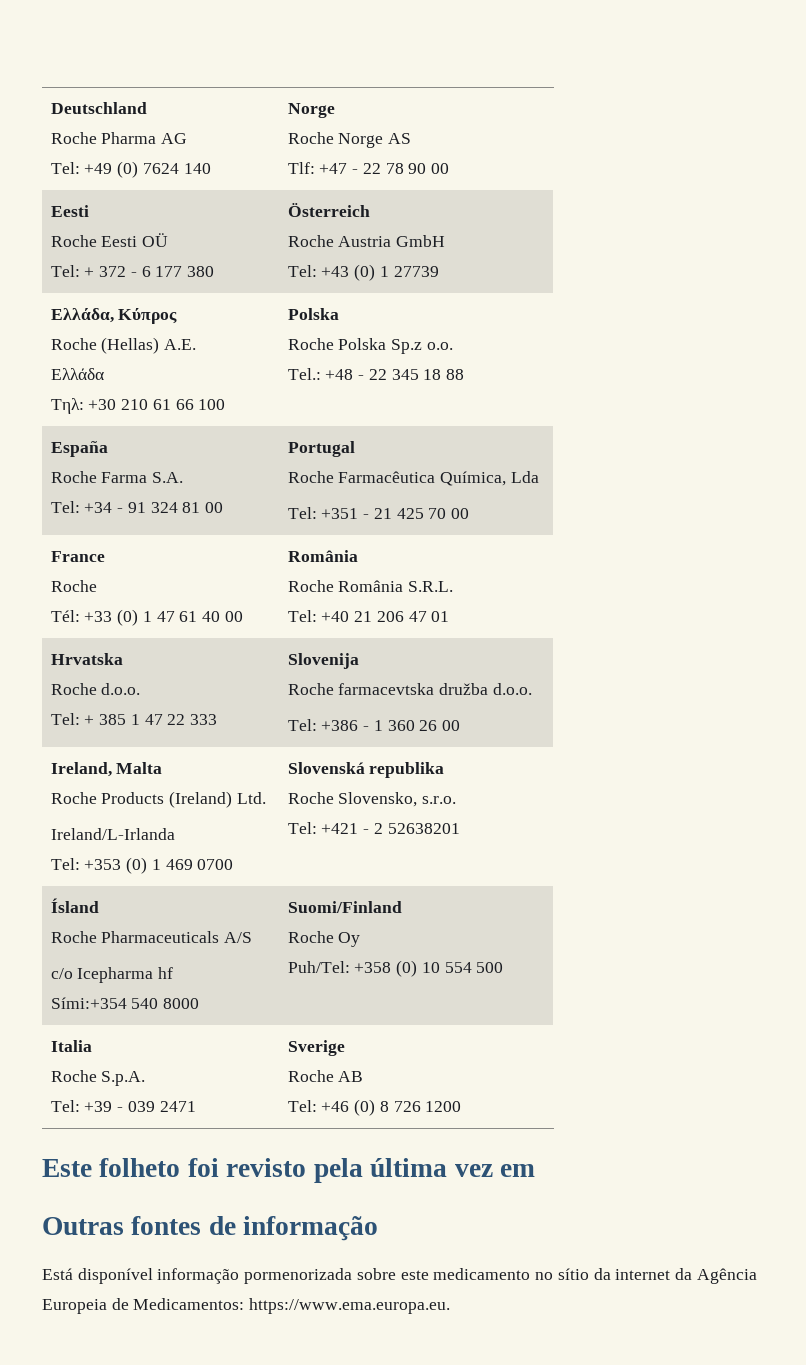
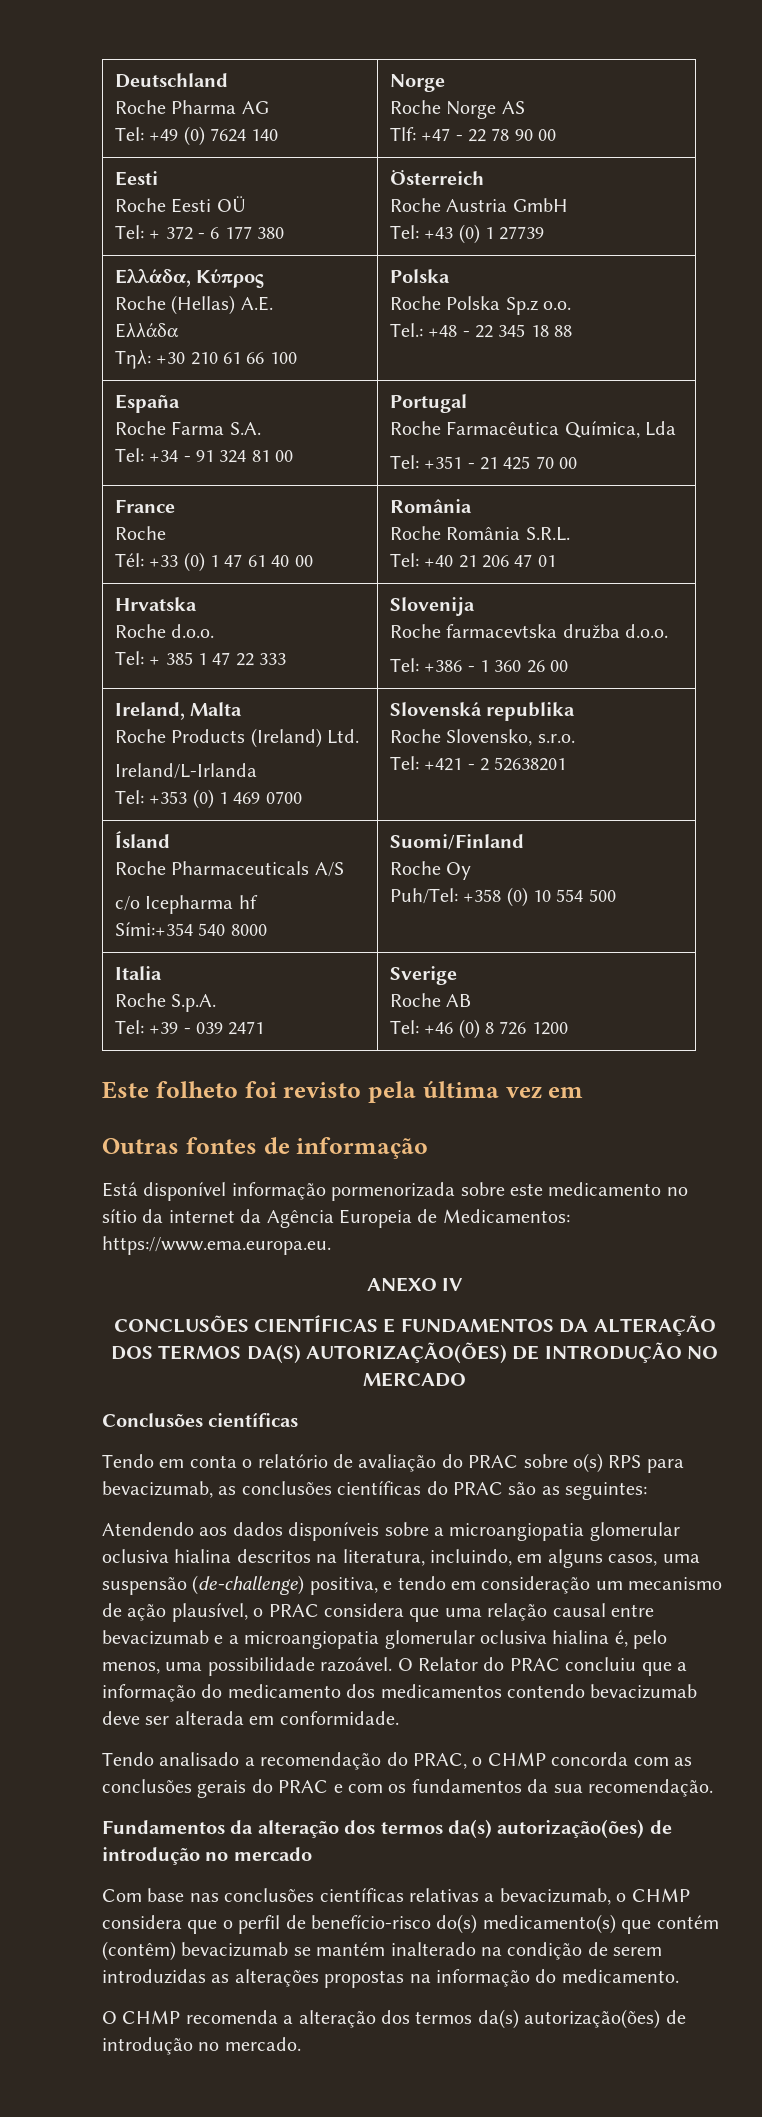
(451, 1306) none -> [366,1277,464,1292] [113,1315,716,1336] [110,1342,719,1364] [363,1372,466,1387] [102,1413,299,1427] [102,1453,684,1473] [102,1481,648,1500] [102,1522,680,1541] [102,1549,700,1568] [102,1575,723,1595] [102,1603,654,1622] [102,1630,668,1649] [102,1657,687,1676] [102,1684,698,1702] [102,1711,399,1725] [102,1752,692,1770] [102,1779,713,1798] [102,1819,672,1839] [102,1847,312,1865] [102,1888,690,1905] [102,1914,719,1934] [102,1941,663,1961] [102,1969,679,1988] [102,2009,686,2029] [102,2037,301,2055] // ANEXO IV // CONCLUSÕES CIENTÍFICAS E FUNDAMENTOS DA ALTERAÇÃO DOS TERMOS DA(S) AUTORIZAÇÃO(ÕES) DE INTRODUÇÃO NO MERCADO // Conclusões científicas // Tendo em conta o relatório de avaliação do PRAC sobre o(s) RPS para bevacizumab, as conclusões científicas do PRAC são as seguintes: // Atendendo aos dados disponíveis sobre a microangiopatia glomerular oclusiva hialina descritos na literatura, incluindo, em alguns casos, uma suspensão (de-challenge) positiva, e tendo em consideração um mecanismo de ação plausível, o PRAC considera que uma relação causal entre bevacizumab e a microangiopatia glomerular oclusiva hialina é, pelo menos, uma possibilidade razoável. O Relator do PRAC concluiu que a informação do medicamento dos medicamentos contendo bevacizumab deve ser alterada em conformidade. // Tendo analisado a recomendação do PRAC, o CHMP concorda com as conclusões gerais do PRAC e com os fundamentos da sua recomendação. // Fundamentos da alteração dos termos da(s) autorização(ões) de introdução no mercado // Com base nas conclusões científicas relativas a bevacizumab, o CHMP considera que o perfil de benefício-risco do(s) medicamento(s) que contém (contêm) bevacizumab se mantém inalterado na condição de serem introduzidas as alterações propostas na informação do medicamento. // O CHMP recomenda a alteração dos termos da(s) autorização(ões) de introdução no mercado.

